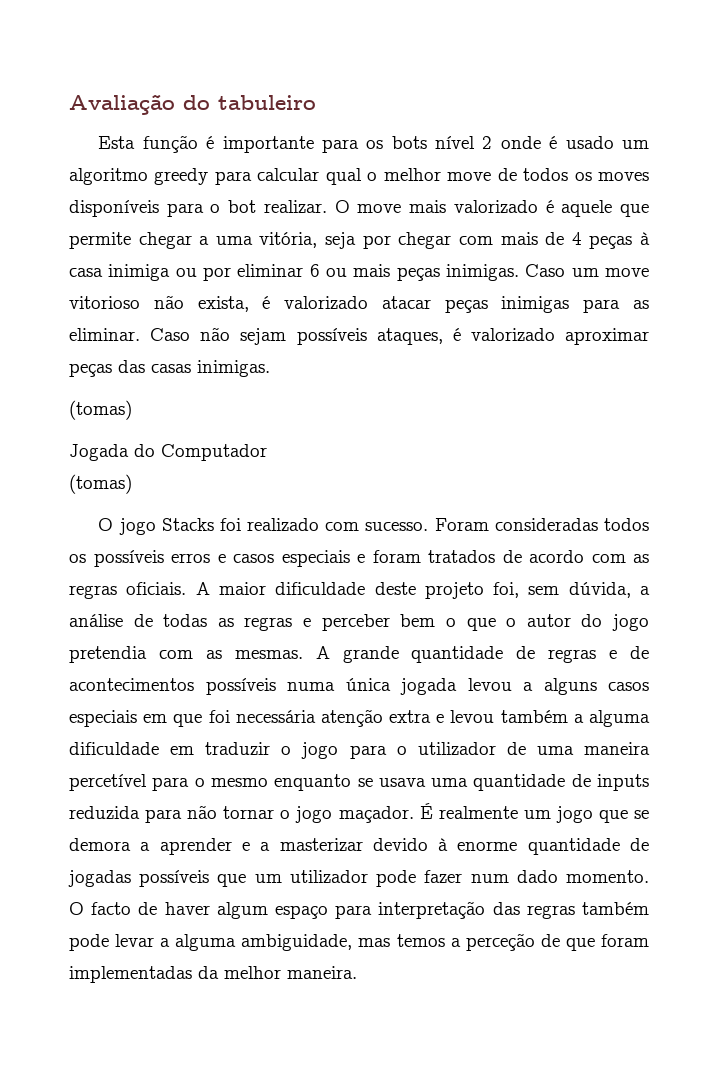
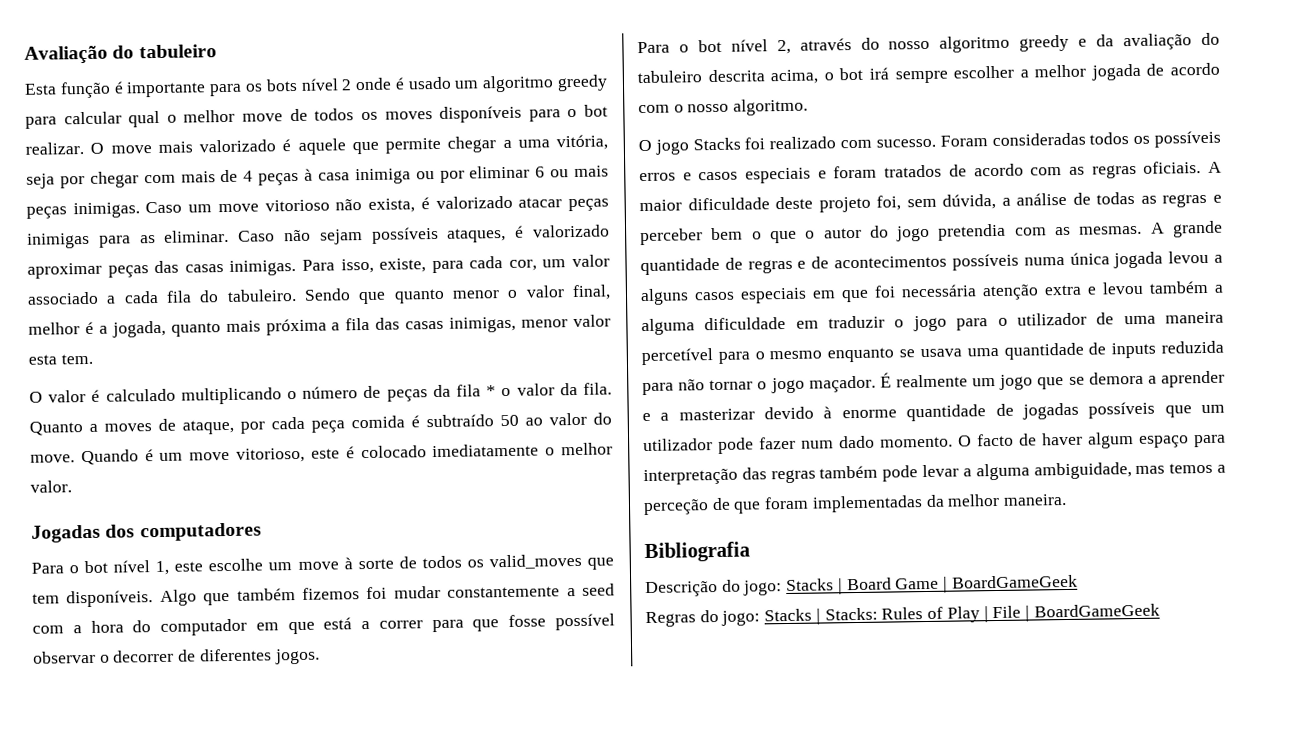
[69,400,132,420] [69,444,267,461] [69,474,132,494] // (tomas) // Jogada do Computador // (tomas) -> [301,254,610,274] [27,284,611,305] [28,314,611,338] [28,353,93,365] [29,382,612,405] [29,412,612,436] [30,442,613,466] [30,480,72,493] [31,522,262,543] [31,553,614,576] [32,583,615,608] [32,613,615,636] [33,648,320,665] [637,32,1220,55] [637,62,1220,85] [638,98,809,116] Para isso, existe, para cada cor, um valor associado a cada fila do tabuleiro. Sendo que quanto menor o valor final, melhor é a jogada, quanto mais próxima a fila das casas inimigas, menor valor esta tem. // O valor é calculado multiplicando o número de peças da fila * o valor da fila. Quanto a moves de ataque, por cada peça comida é subtraído 50 ao valor do move. Quando é um move vitorioso, este é colocado imediatamente o melhor valor. // Jogadas dos computadores // Para o bot nível 1, este escolhe um move à sorte de todos os valid_moves que tem disponíveis. Algo que também fizemos foi mudar constantemente a seed com a hora do computador em que está a correr para que fosse possível observar o decorrer de diferentes jogos. // Para o bot nível 2, através do nosso algoritmo greedy e da avaliação do tabuleiro descrita acima, o bot irá sempre escolher a melhor jogada de acordo com o nosso algoritmo.
(357, 972) none -> [644,541,750,563] [645,574,1078,598] [645,603,1160,628] // Bibliografia // Descrição do jogo: Stacks | Board Game | BoardGameGeek // Regras do jogo: Stacks | Stacks: Rules of Play | File | BoardGameGeek

